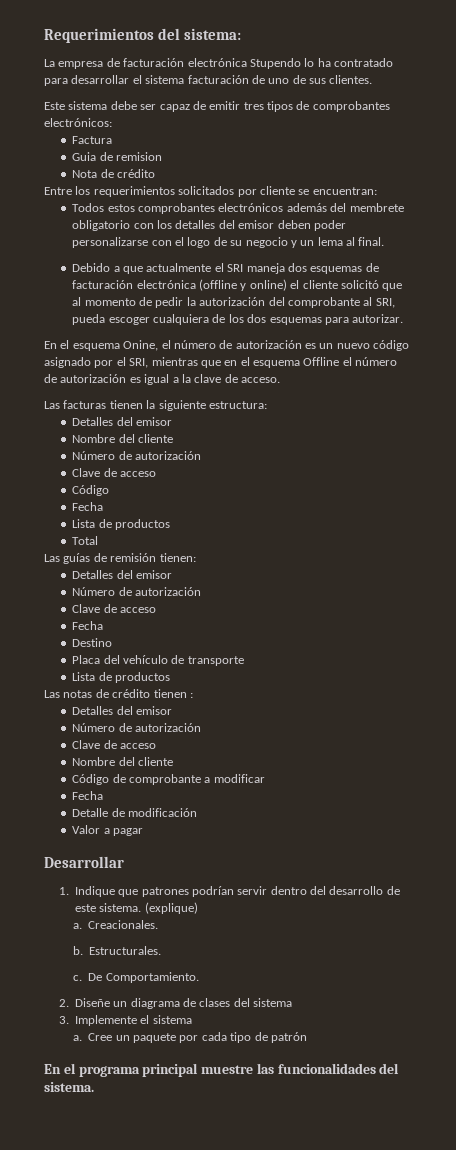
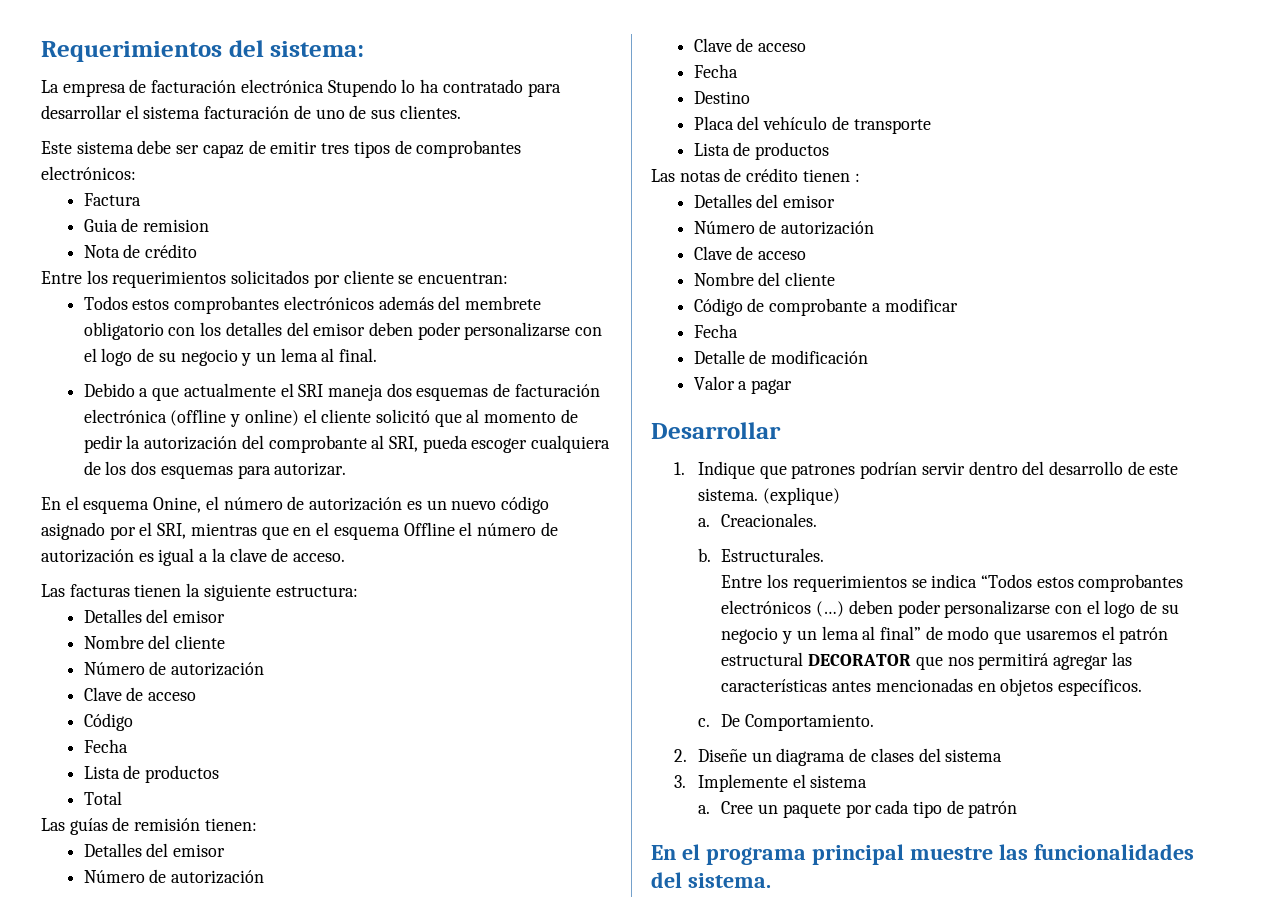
(162, 950) none -> [721,574,1184,592] [721,600,1179,618] [721,626,1169,644] [721,652,1132,670] [721,678,1142,696] // Entre los requerimientos se indica “Todos estos comprobantes electrónicos (…) deben poder personalizarse con el logo de su negocio y un lema al final” de modo que usaremos el patrón estructural DECORATOR que nos permitirá agregar las características antes mencionadas en objetos específicos.

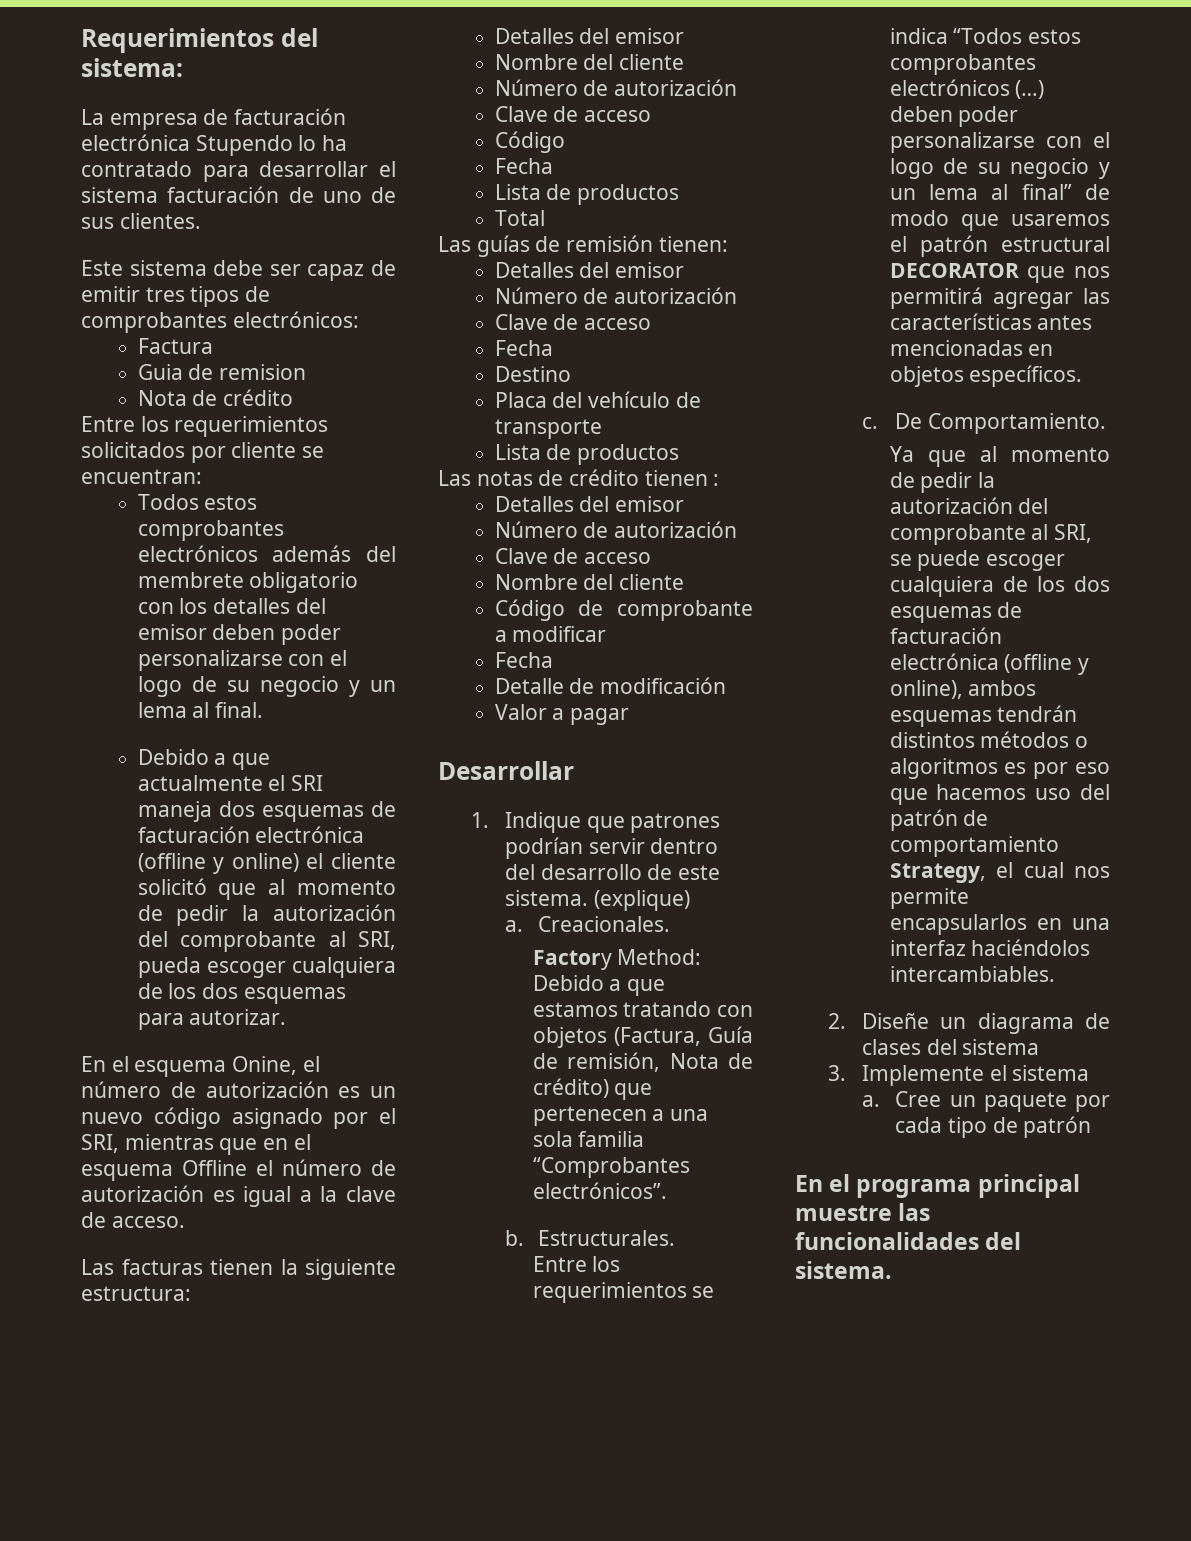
(818, 520) none -> [532,949,702,970] [532,975,665,996] [532,1001,753,1017] [532,1026,753,1048] [532,1052,753,1072] [532,1078,653,1100] [532,1106,708,1126] [532,1131,645,1147] [532,1157,690,1178] [532,1182,667,1199] // Factory Method: Debido a que estamos tratando con objetos (Factura, Guía de remisión, Nota de crédito) que pertenecen a una sola familia “Comprobantes electrónicos”.
(875, 722) none -> [889,446,1110,467] [889,472,995,493] [889,497,1049,514] [889,524,1092,545] [889,550,1065,571] [889,576,1110,597] [889,602,1023,623] [889,627,1002,644] [889,653,1089,675] [889,680,1037,699] [889,705,1078,727] [889,731,1088,748] [889,758,1110,779] [889,784,1110,805] [889,809,989,831] [889,836,1059,857] [889,862,1110,883] [889,888,969,909] [889,914,1110,935] [889,939,1091,956] [889,966,1055,982] // Ya que al momento de pedir la autorización del comprobante al SRI, se puede escoger cualquiera de los dos esquemas de facturación electrónica (offline y online), ambos esquemas tendrán distintos métodos o algoritmos es por eso que hacemos uso del patrón de comportamiento Strategy, el cual nos permite encapsularlos en una interfaz haciéndolos intercambiables.

